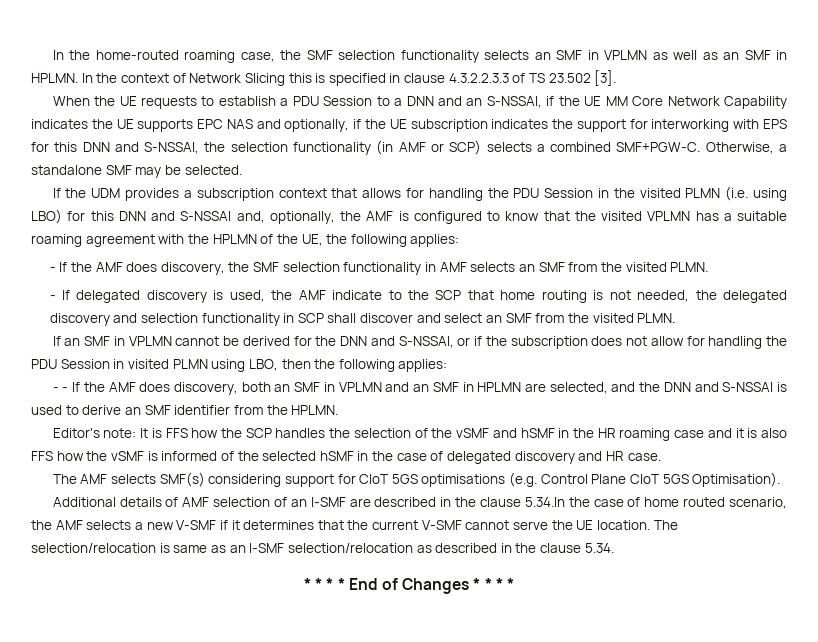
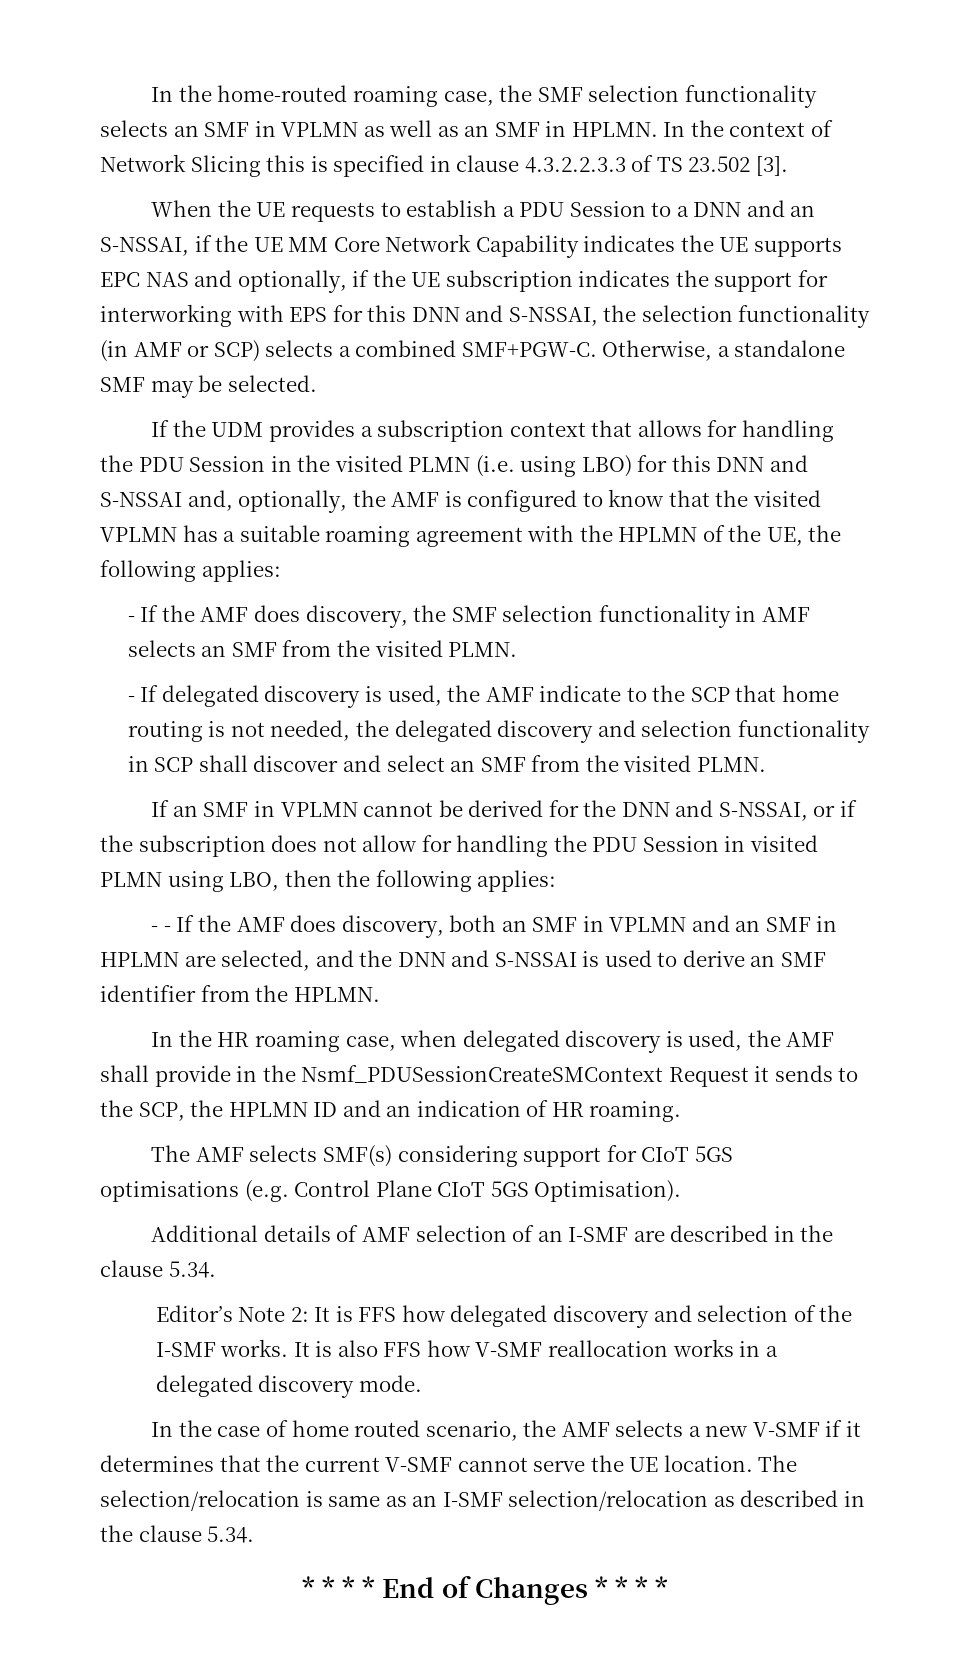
[52,428,788,441] [31,451,661,464] Editor's note: It is FFS how the SCP handles the selection of the vSMF and hSMF in the HR roaming case and it is also FFS how the vSMF is informed of the selected hSMF in the case of delegated discovery and HR case. -> [151,1030,835,1053] [100,1065,859,1087] [100,1100,682,1122] In the HR roaming case, when delegated discovery is used, the AMF shall provide in the Nsmf_PDUSessionCreateSMContext Request it sends to the SCP, the HPLMN ID and an indication of HR roaming.
[524,497,565,507] 5.34.In -> [168,1261,216,1278] [155,1305,853,1328] [155,1339,778,1357] [155,1375,422,1398] [151,1422,174,1437] 5.34. // Editor’s Note 2: It is FFS how delegated discovery and selection of the I-SMF works. It is also FFS how V-SMF reallocation works in a delegated discovery mode. // In

